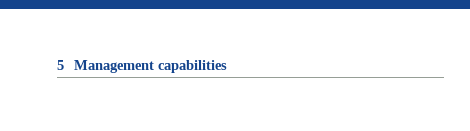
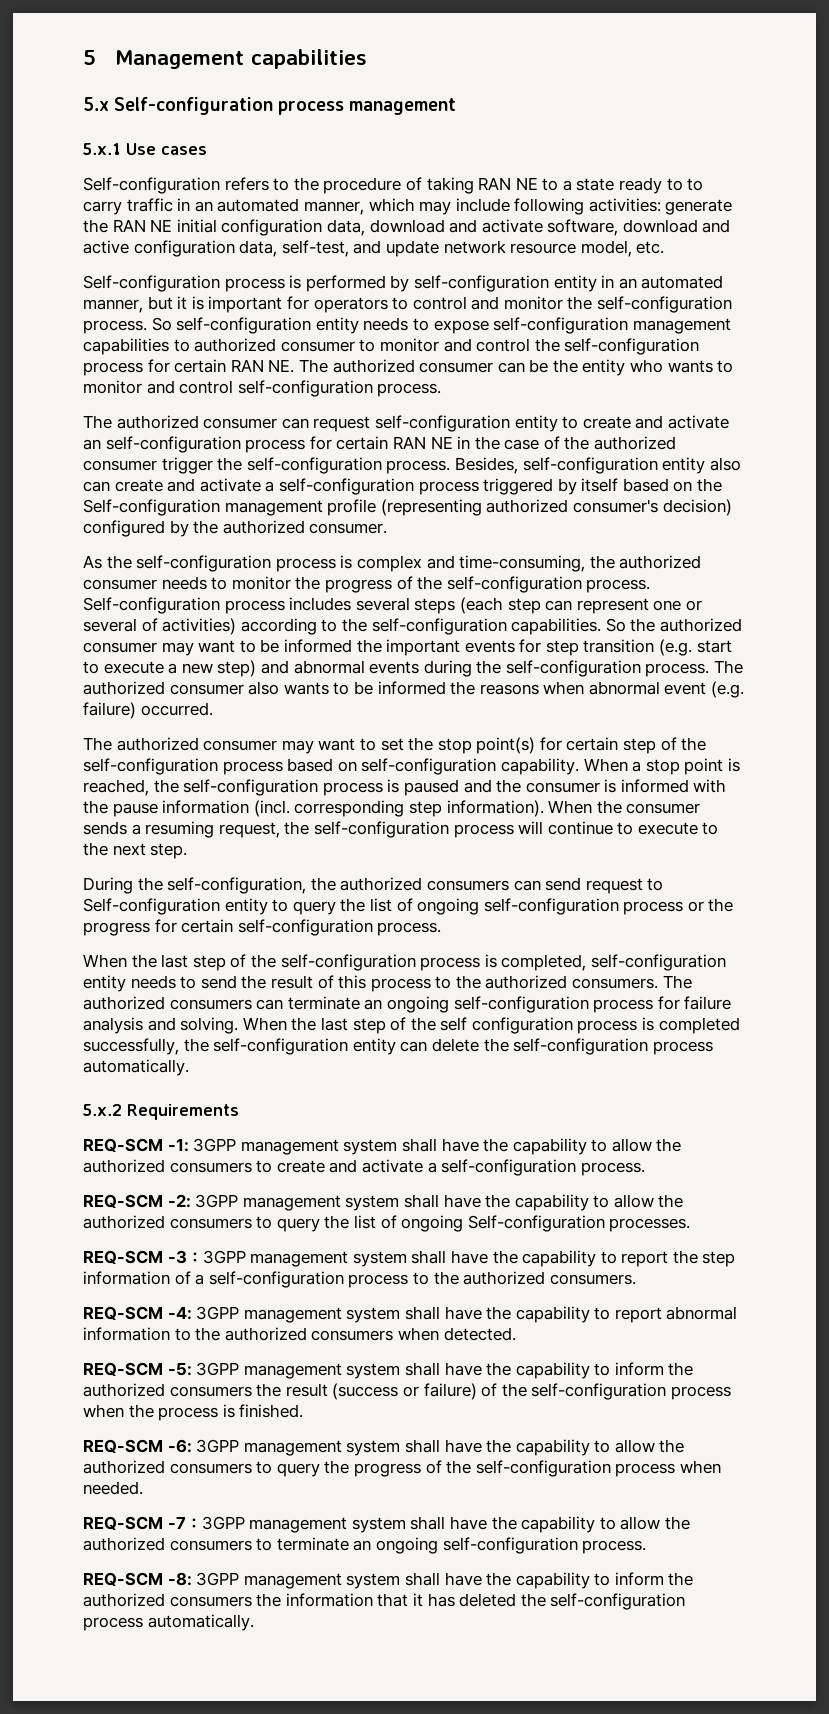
(227, 66) none -> [83,97,457,115] [83,143,207,155] [83,177,704,194] [83,198,733,215] [83,219,731,236] [83,240,665,257] [83,275,724,292] [83,296,733,313] [83,317,731,334] [83,338,700,355] [83,359,734,376] [83,380,442,397] [83,415,729,432] [83,436,677,453] [83,457,741,474] [83,478,723,495] [83,499,732,516] [83,520,388,537] [83,555,702,572] [83,576,651,593] [83,597,702,614] [83,618,742,635] [83,639,732,656] [83,660,744,677] [83,681,745,698] [83,702,213,719] [83,737,707,754] [83,758,740,775] [83,779,727,796] [83,800,701,817] [83,821,719,838] [83,842,188,859] [83,877,664,894] [83,898,734,915] [83,919,442,936] [83,954,726,971] [83,975,692,992] [83,996,732,1013] [83,1017,740,1034] [83,1038,713,1055] [83,1059,189,1076] [83,1104,239,1120] [83,1138,682,1155] [83,1159,645,1176] [83,1194,684,1211] [83,1215,691,1232] [83,1250,736,1267] [83,1271,636,1288] [83,1306,738,1323] [83,1327,516,1341] [83,1362,694,1379] [83,1383,731,1400] [83,1404,304,1421] [83,1439,685,1456] [83,1460,721,1477] [83,1481,143,1495] [83,1516,690,1533] [83,1537,647,1554] [83,1572,694,1589] [83,1593,686,1610] [83,1614,254,1631] // 5.x Self-configuration process management // 5.x.1 Use cases // Self-configuration refers to the procedure of taking RAN NE to a state ready to to carry traffic in an automated manner, which may include following activities: generate the RAN NE initial configuration data, download and activate software, download and active configuration data, self-test, and update network resource model, etc. // Self-configuration process is performed by self-configuration entity in an automated manner, but it is important for operators to control and monitor the self-configuration process. So self-configuration entity needs to expose self-configuration management capabilities to authorized consumer to monitor and control the self-configuration process for certain RAN NE. The authorized consumer can be the entity who wants to monitor and control self-configuration process. // The authorized consumer can request self-configuration entity to create and activate an self-configuration process for certain RAN NE in the case of the authorized consumer trigger the self-configuration process. Besides, self-configuration entity also can create and activate a self-configuration process triggered by itself based on the Self-configuration management profile (representing authorized consumer's decision) configured by the authorized consumer. // As the self-configuration process is complex and time-consuming, the authorized consumer needs to monitor the progress of the self-configuration process. Self-configuration process includes several steps (each step can represent one or several of activities) according to the self-configuration capabilities. So the authorized consumer may want to be informed the important events for step transition (e.g. start to execute a new step) and abnormal events during the self-configuration process. The authorized consumer also wants to be informed the reasons when abnormal event (e.g. failure) occurred. // The authorized consumer may want to set the stop point(s) for certain step of the self-configuration process based on self-configuration capability. When a stop point is reached, the self-configuration process is paused and the consumer is informed with the pause information (incl. corresponding step information). When the consumer sends a resuming request, the self-configuration process will continue to execute to the next step. // During the self-configuration, the authorized consumers can send request to Self-configuration entity to query the list of ongoing self-configuration process or the progress for certain self-configuration process. // When the last step of the self-configuration process is completed, self-configuration entity needs to send the result of this process to the authorized consumers. The authorized consumers can terminate an ongoing self-configuration process for failure analysis and solving. When the last step of the self configuration process is completed successfully, the self-configuration entity can delete the self-configuration process automatically. // 5.x.2 Requirements // REQ-SCM -1: 3GPP management system shall have the capability to allow the authorized consumers to create and activate a self-configuration process. // REQ-SCM -2: 3GPP management system shall have the capability to allow the authorized consumers to query the list of ongoing Self-configuration processes. // REQ-SCM -3：3GPP management system shall have the capability to report the step information of a self-configuration process to the authorized consumers. // REQ-SCM -4: 3GPP management system shall have the capability to report abnormal information to the authorized consumers when detected. // REQ-SCM -5: 3GPP management system shall have the capability to inform the authorized consumers the result (success or failure) of the self-configuration process when the process is finished. // REQ-SCM -6: 3GPP management system shall have the capability to allow the authorized consumers to query the progress of the self-configuration process when needed. // REQ-SCM -7：3GPP management system shall have the capability to allow the authorized consumers to terminate an ongoing self-configuration process. // REQ-SCM -8: 3GPP management system shall have the capability to inform the authorized consumers the information that it has deleted the self-configuration process automatically.

